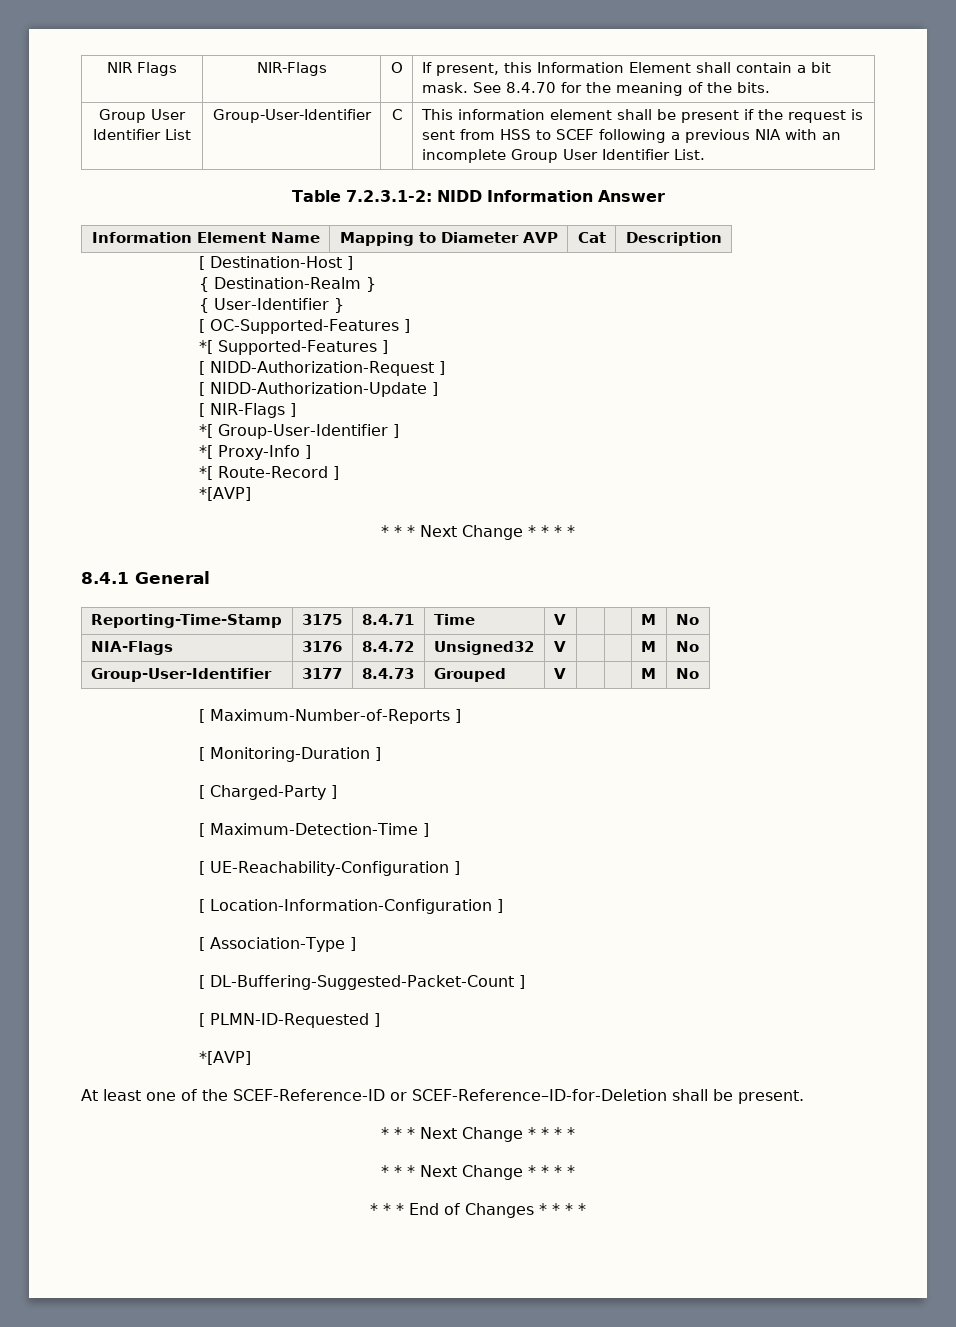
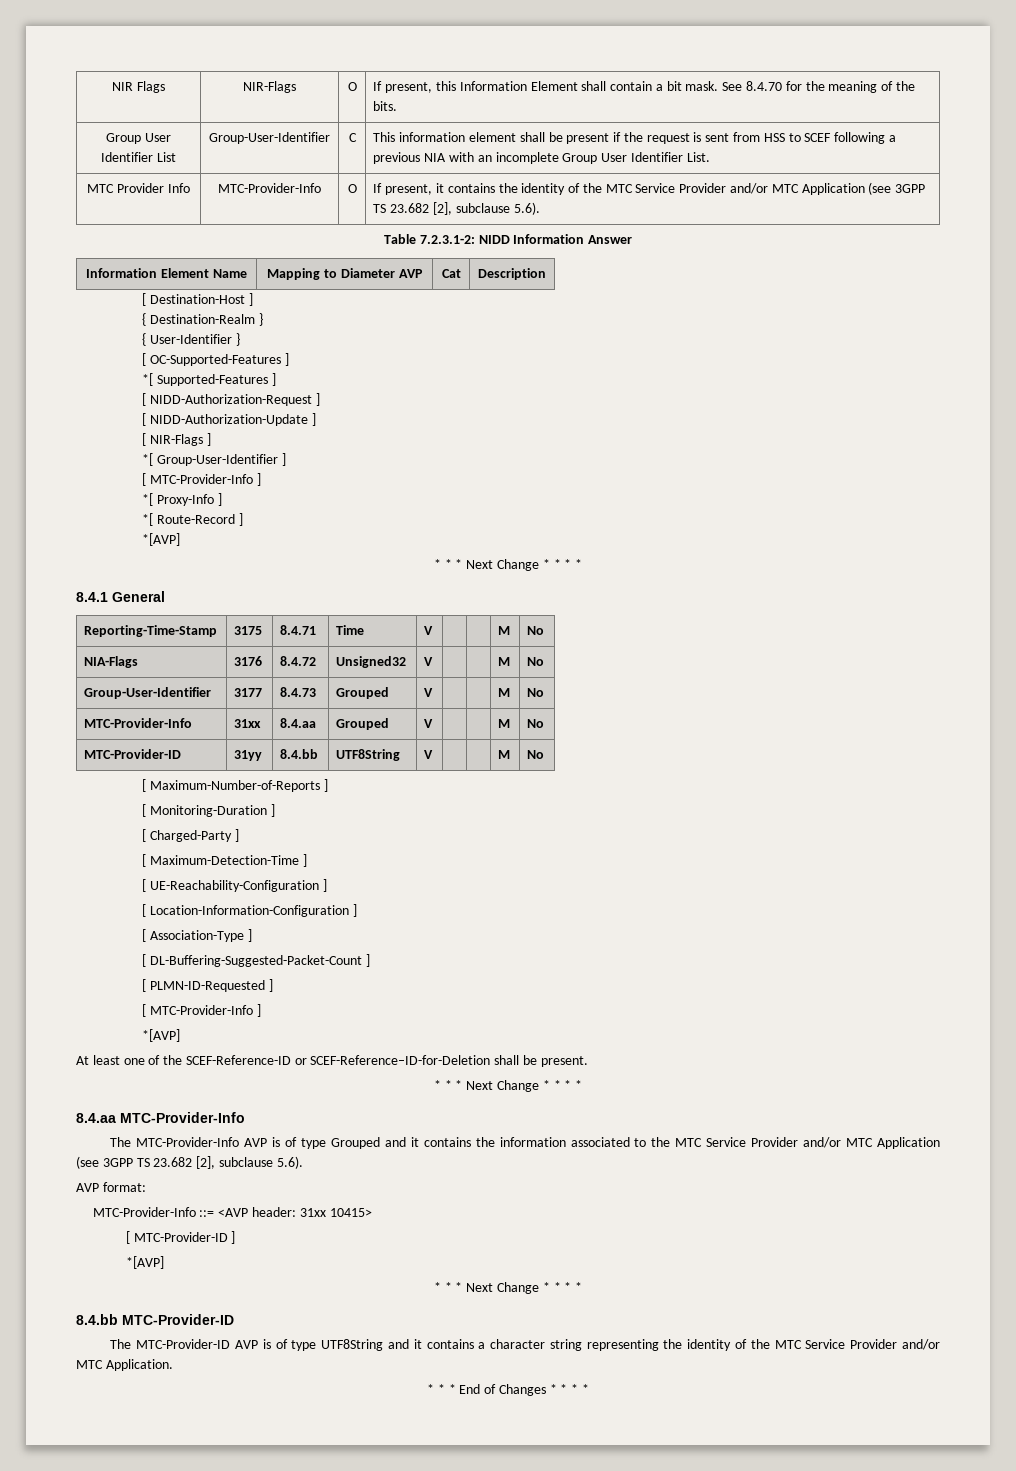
(705, 154) none -> [87,183,190,193] [218,183,321,193] [347,184,357,193] [373,182,926,195] [373,202,540,215] // MTC Provider Info | MTC-Provider-Info | O | If present, it contains the identity of the MTC Service Provider and/or MTC Application (see 3GPP TS 23.682 [2], subclause 5.6).
(399, 431) none -> [142,473,262,486] // [ MTC-Provider-Info ]
(699, 673) none -> [84,718,193,728] [234,719,262,728] [280,718,317,728] [336,718,390,730] [424,719,434,728] [498,719,511,728] [527,719,545,728] [84,749,182,759] [234,750,263,761] [280,749,319,759] [336,749,401,761] [424,750,434,759] [498,750,511,759] [527,750,545,759] // MTC-Provider-Info | 31xx | 8.4.aa | Grouped | V | | | M | No // MTC-Provider-ID | 31yy | 8.4.bb | UTF8String | V | | | M | No
(380, 1020) none -> [142,1004,262,1017] // [ MTC-Provider-Info ]
[381,1165,575,1180] // * * * Next Change * * * * -> [76,1112,245,1123] [110,1137,940,1149] [76,1156,303,1169] [76,1182,146,1192] [92,1207,372,1217] [125,1231,236,1244] [125,1256,164,1269] [433,1282,583,1294] [76,1314,234,1325] [110,1339,940,1351] [76,1359,173,1371] // 8.4.aa MTC-Provider-Info // The MTC-Provider-Info AVP is of type Grouped and it contains the information associated to the MTC Service Provider and/or MTC Application (see 3GPP TS 23.682 [2], subclause 5.6). // AVP format: // MTC-Provider-Info ::= <AVP header: 31xx 10415> // [ MTC-Provider-ID ] // *[AVP] // * * * Next Change * * * * // 8.4.bb MTC-Provider-ID // The MTC-Provider-ID AVP is of type UTF8String and it contains a character string representing the identity of the MTC Service Provider and/or MTC Application.

